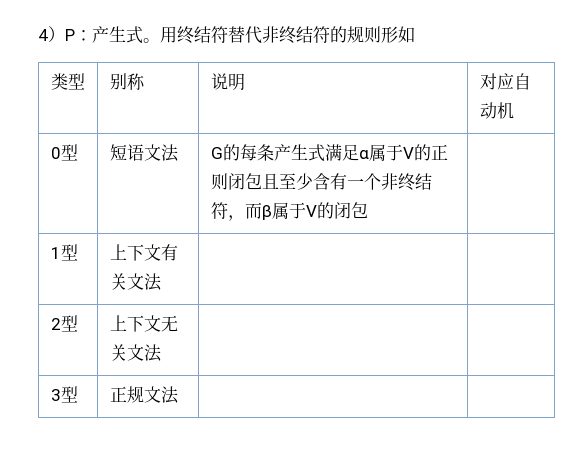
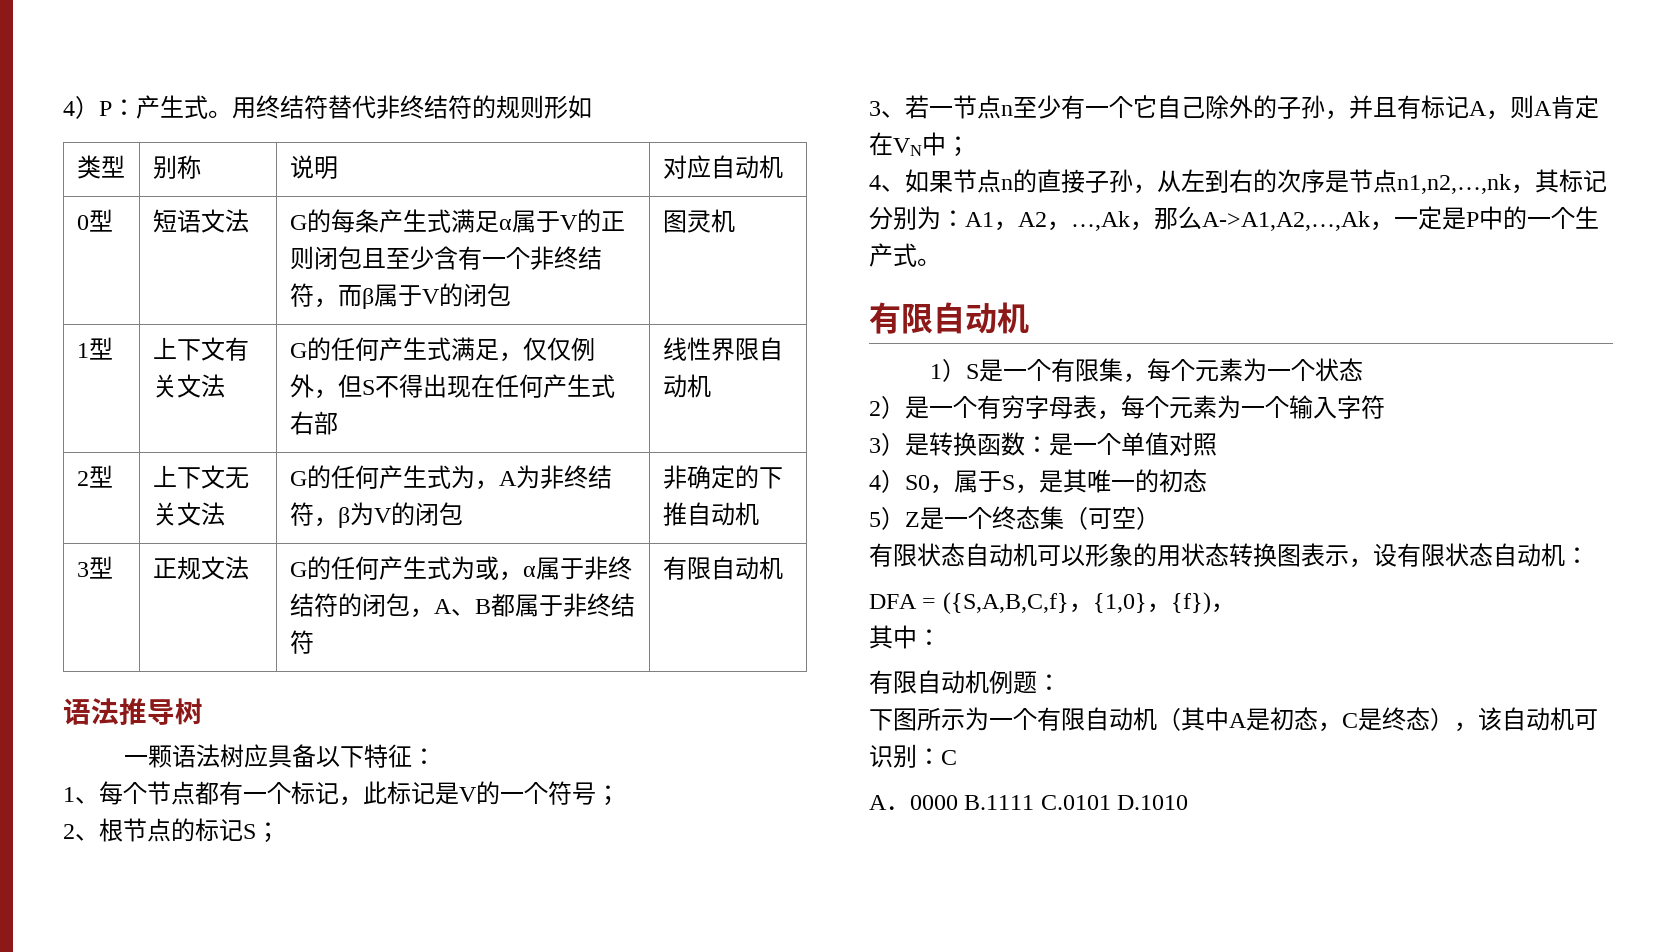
(368, 210) none -> [663,209,736,233] 图灵机
(162, 282) | -> [290,337,596,362] [290,374,616,399] [290,411,339,435] [663,337,784,361] [663,374,712,398] G的任何产生式满足，仅仅例外，但S不得出现在任何产生式右部 | 线性界限自动机
[50,386,78,403] [109,386,179,404] | // 3型 | 正规文法 | | -> [290,465,613,490] [290,502,464,528] [663,465,784,489] [663,502,760,526] [77,556,114,579] [153,556,250,580] [290,556,633,581] [290,593,636,618] [290,630,315,654] [663,556,784,580] [63,698,203,725] [124,744,437,768] [63,781,620,806] [63,818,280,843] [869,95,1599,120] [869,132,970,157] [869,169,1607,194] [869,206,1599,231] [869,243,941,267] [869,302,1029,334] [930,358,1364,383] [869,395,1385,420] [869,432,1217,456] [869,469,1207,494] [869,506,1160,530] [869,543,1589,568] [869,592,1235,615] [869,625,941,649] [869,670,1061,694] [869,707,1598,732] [869,744,957,768] [869,795,1189,810] G的任何产生式为，A为非终结符，β为V的闭包 | 非确定的下推自动机 // 3型 | 正规文法 | G的任何产生式为或，α属于非终结符的闭包，A、B都属于非终结符 | 有限自动机 // 语法推导树 // 一颗语法树应具备以下特征： // 1、每个节点都有一个标记，此标记是V的一个符号； // 2、根节点的标记S； // 3、若一节点n至少有一个它自己除外的子孙，并且有标记A，则A肯定在VN中； // 4、如果节点n的直接子孙，从左到右的次序是节点n1,n2,…,nk，其标记分别为：A1，A2，…,Ak，那么A->A1,A2,…,Ak，一定是P中的一个生产式。 // 有限自动机 // 1）S是一个有限集，每个元素为一个状态 // 2）是一个有穷字母表，每个元素为一个输入字符 // 3）是转换函数：是一个单值对照 // 4）S0，属于S，是其唯一的初态 // 5）Z是一个终态集（可空） // 有限状态自动机可以形象的用状态转换图表示，设有限状态自动机： // DFA = ({S,A,B,C,f}，{1,0}，{f})， // 其中： // 有限自动机例题： // 下图所示为一个有限自动机（其中A是初态，C是终态），该自动机可识别：C // A．0000 B.1111 C.0101 D.1010

